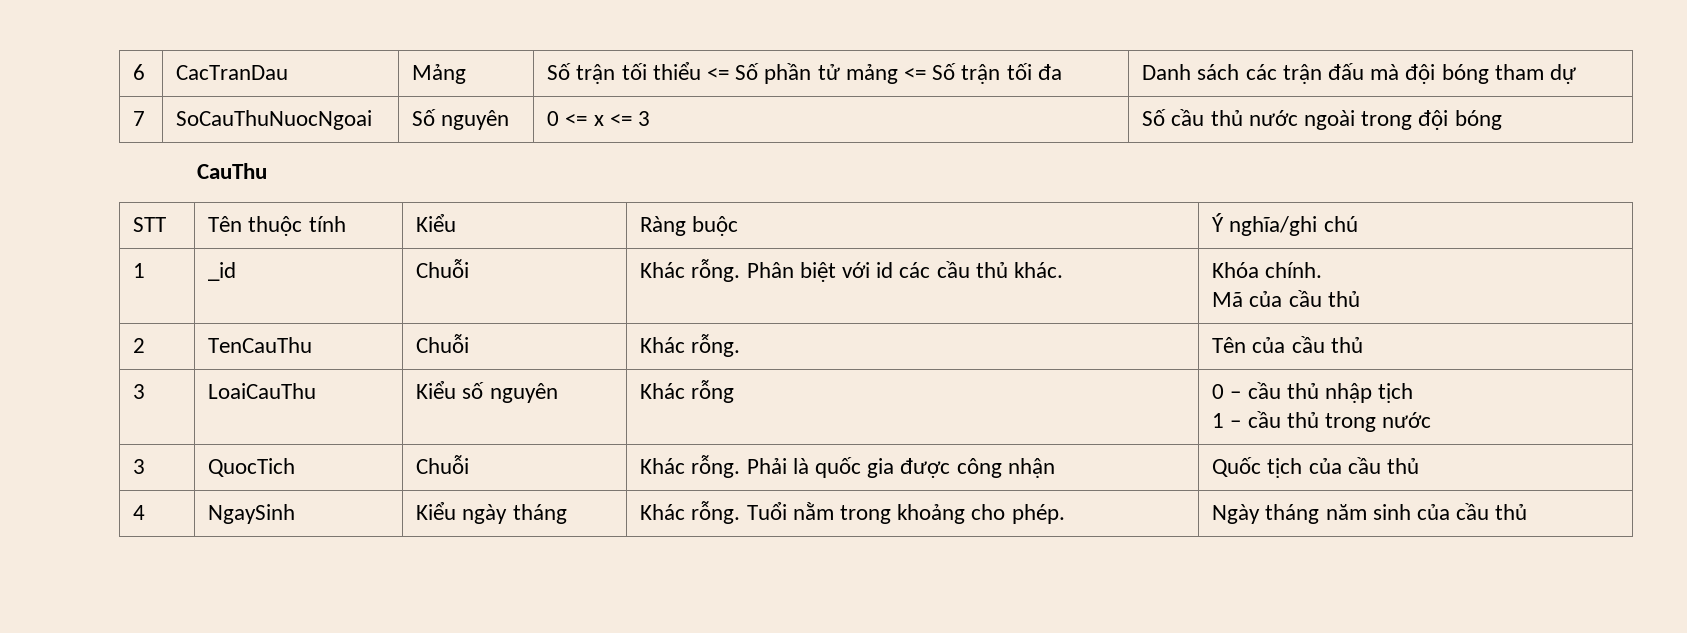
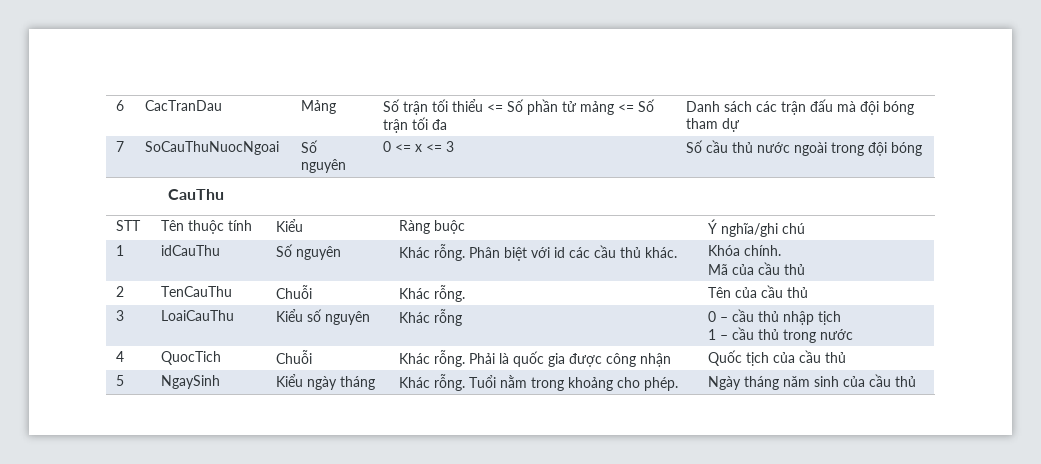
[208,262,237,281] [416,259,470,278] _id | Chuỗi -> [161,245,221,256] [276,244,342,260] idCauThu | Số nguyên
[133,459,146,474] 3 -> [116,351,125,362] 4
[133,505,146,520] 4 -> [116,375,125,386] 5

